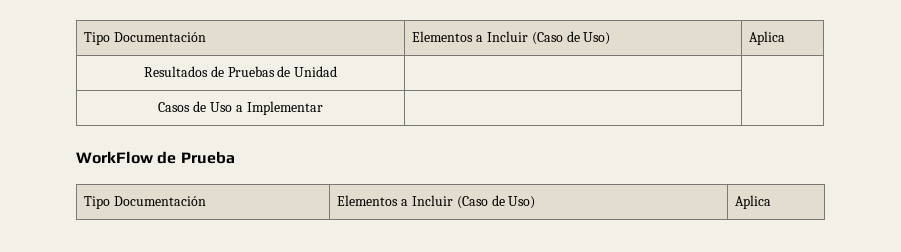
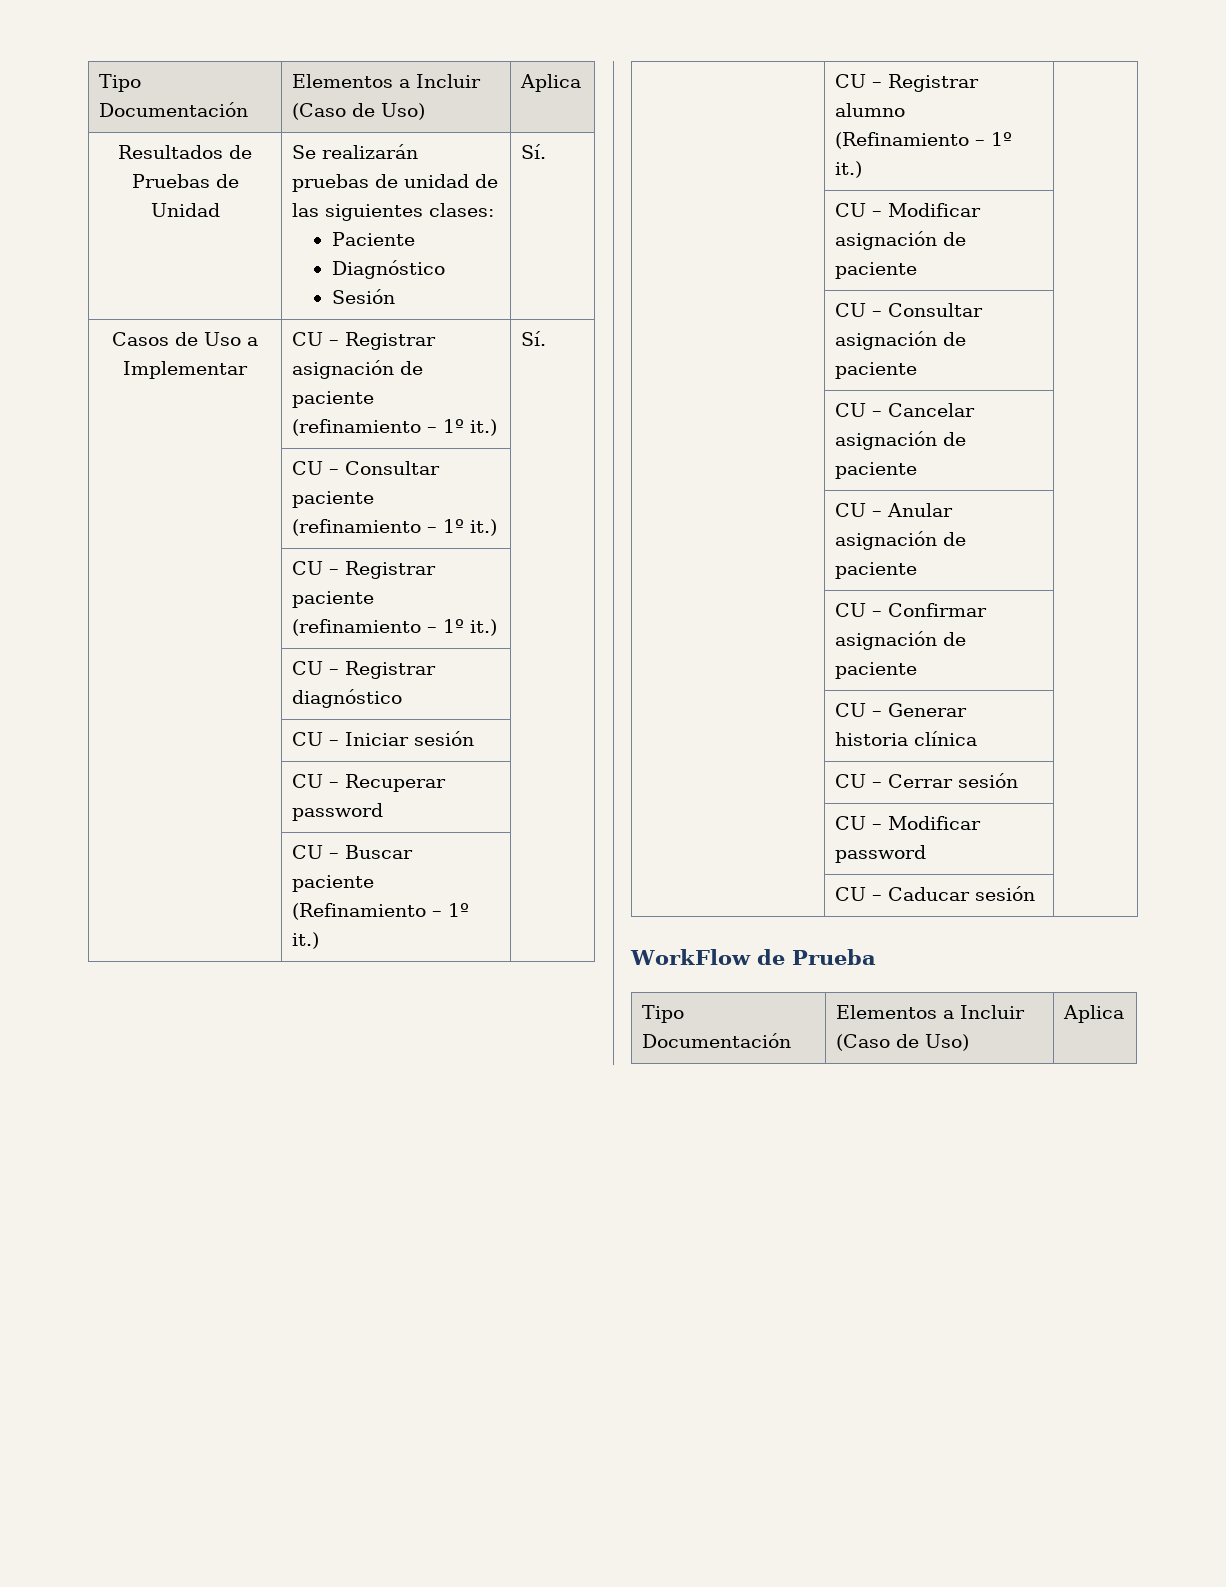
(338, 71) | -> [292,144,419,159] [292,174,499,192] [292,203,495,221] [331,232,415,246] [331,260,445,279] [331,289,395,304] [521,144,547,159] Se realizarán pruebas de unidad de las siguientes clases: // Paciente // Diagnóstico // Sesión | Sí.
(323, 108) none -> [292,332,437,350] [292,360,424,379] [292,391,375,408] [292,419,498,436] [521,331,547,346] [292,461,441,475] [292,491,375,508] [292,519,498,536] [292,561,437,579] [292,591,375,608] [292,619,498,636] [292,661,437,679] [292,689,403,708] [292,731,475,746] [292,774,447,792] [292,803,384,821] [292,845,414,859] [292,875,375,892] [292,903,470,920] [292,932,320,949] [835,74,980,92] [835,103,906,117] [835,132,1013,149] [835,161,863,178] [835,203,982,217] [835,231,967,250] [835,262,918,279] [835,303,984,317] [835,331,967,350] [835,362,918,379] [835,403,976,417] [835,431,967,450] [835,462,918,479] [835,503,954,517] [835,531,967,550] [835,562,918,579] [835,603,988,617] [835,631,967,650] [835,662,918,679] [835,703,968,717] [835,731,978,746] [835,773,1019,788] [835,816,982,830] [835,845,927,863] [835,886,1036,901] CU – Registrar asignación de paciente (refinamiento – 1º it.) | Sí. // | CU – Consultar paciente (refinamiento – 1º it.) | // | CU – Registrar paciente (refinamiento – 1º it.) | // | CU – Registrar diagnóstico | // | CU – Iniciar sesión | // | CU – Recuperar password | // | CU – Buscar paciente (Refinamiento – 1º it.) | // | CU – Registrar alumno (Refinamiento – 1º it.) | // | CU – Modificar asignación de paciente | // | CU – Consultar asignación de paciente | // | CU – Cancelar asignación de paciente | // | CU – Anular asignación de paciente | // | CU – Confirmar asignación de paciente | // | CU – Generar historia clínica | // | CU – Cerrar sesión | // | CU – Modificar password | // | CU – Caducar sesión

